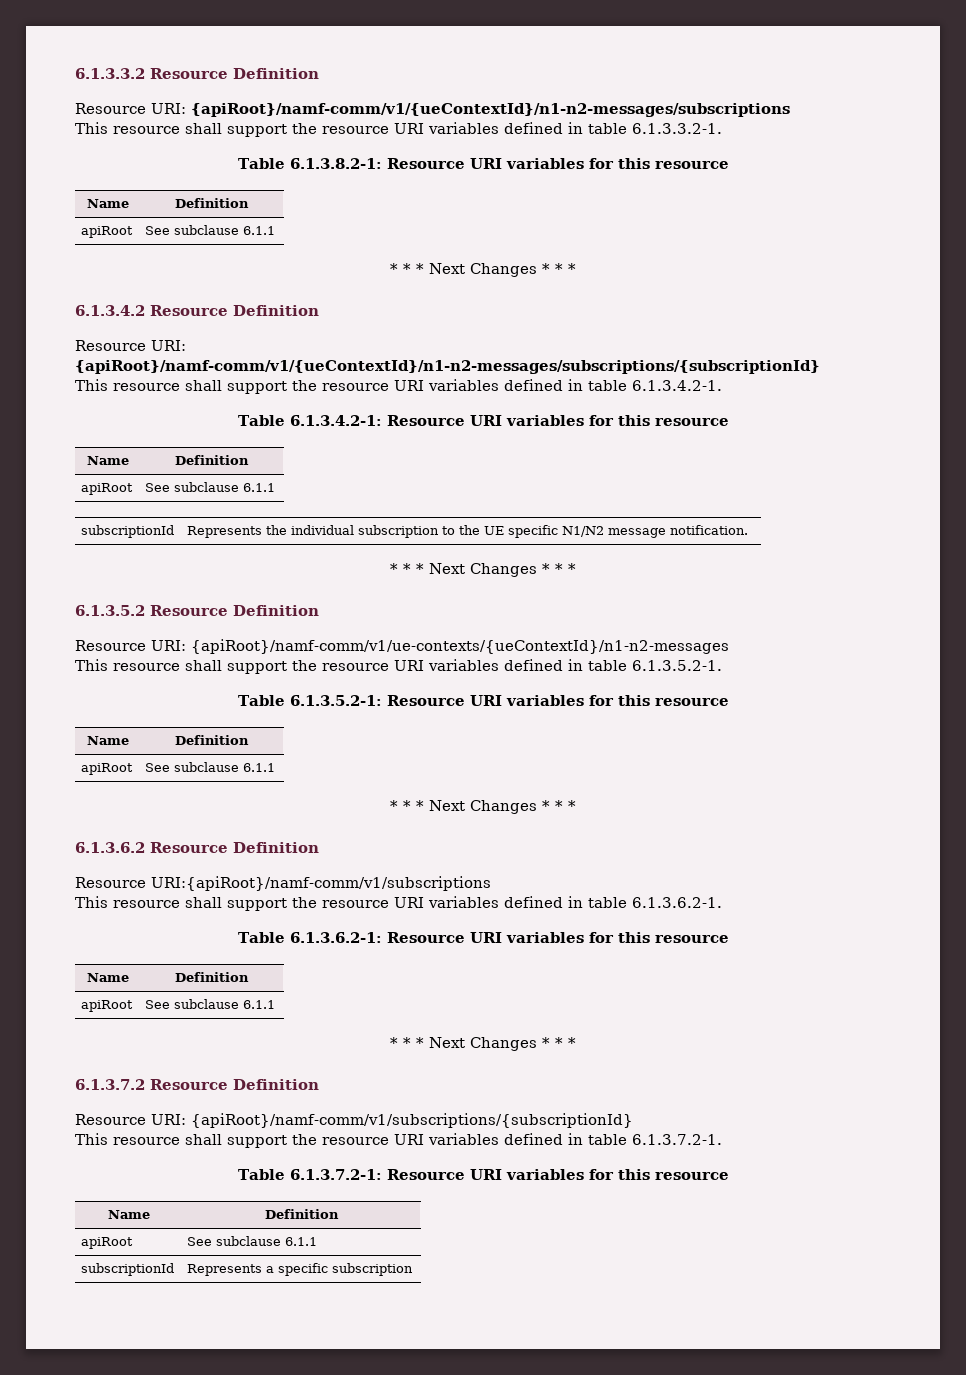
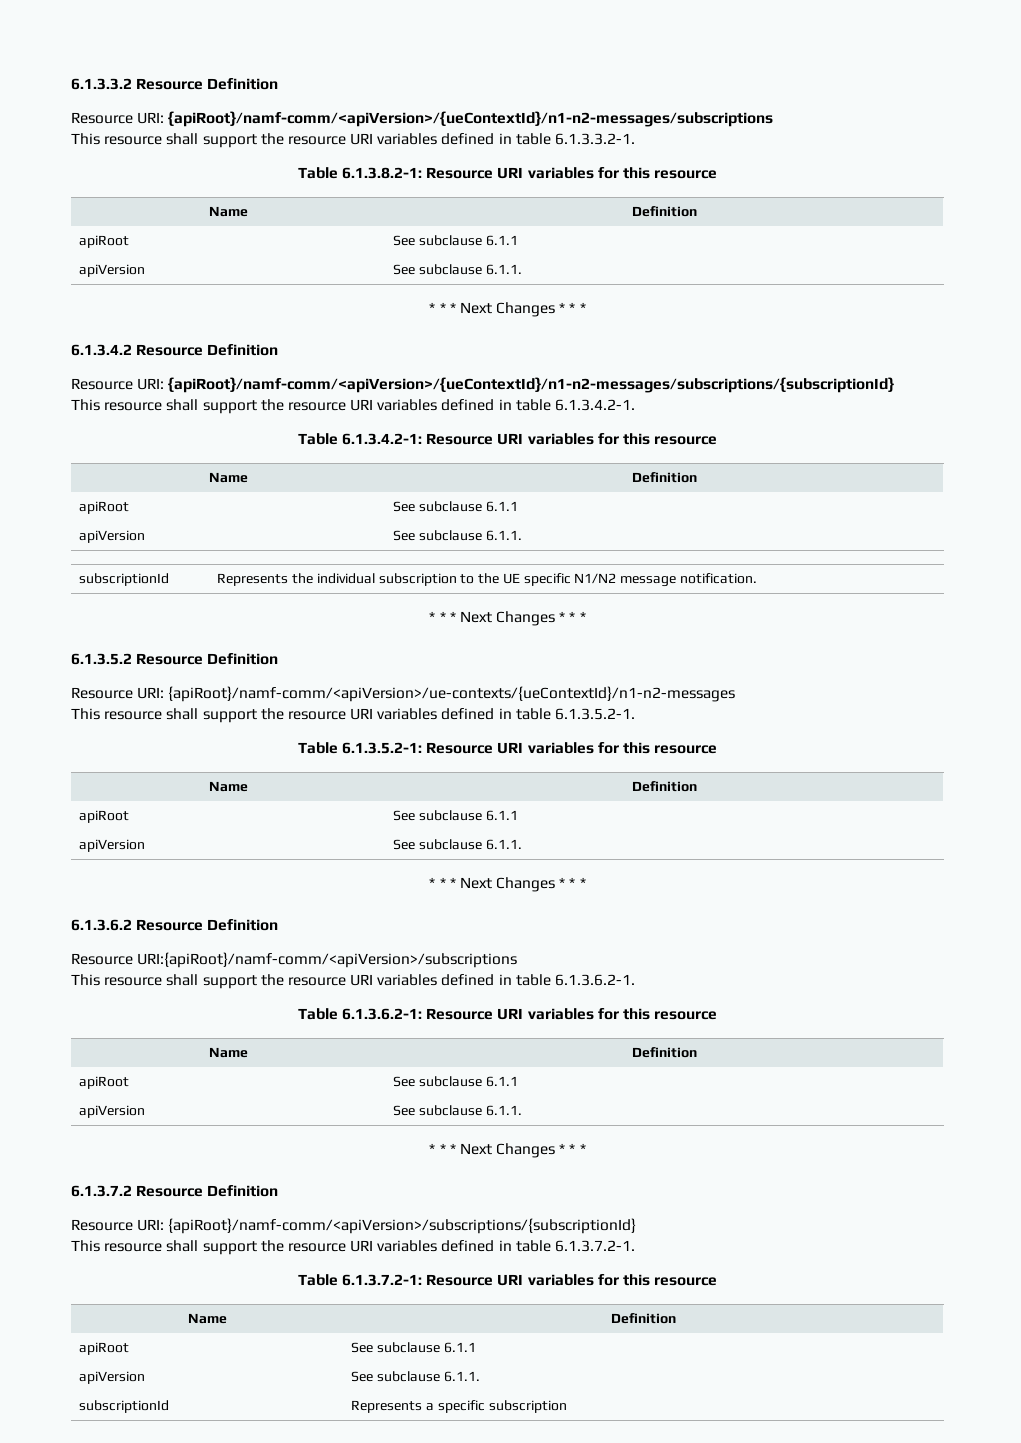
[191,103,790,117] {apiRoot}/namf-comm/v1/{ueContextId}/n1-n2-messages/subscriptions -> [168,111,774,127] {apiRoot}/namf-comm/<apiVersion>/{ueContextId}/n1-n2-messages/subscriptions
(276, 230) none -> [79,264,146,277] [393,264,522,275] // apiVersion | See subclause 6.1.1.
[75,360,820,374] {apiRoot}/namf-comm/v1/{ueContextId}/n1-n2-messages/subscriptions/{subscriptionId} -> [168,377,895,393] {apiRoot}/namf-comm/<apiVersion>/{ueContextId}/n1-n2-messages/subscriptions/{subscriptionId}
(276, 487) none -> [79,530,146,543] [393,530,522,541] // apiVersion | See subclause 6.1.1.
[191,639,729,654] {apiRoot}/namf-comm/v1/ue-contexts/{ueContextId}/n1-n2-messages -> [168,686,736,702] {apiRoot}/namf-comm/<apiVersion>/ue-contexts/{ueContextId}/n1-n2-messages
(276, 767) none -> [79,839,146,852] [393,839,522,850] // apiVersion | See subclause 6.1.1.
[151,876,491,891] URI:{apiRoot}/namf-comm/v1/subscriptions -> [137,952,518,968] URI:{apiRoot}/namf-comm/<apiVersion>/subscriptions
(276, 1004) none -> [79,1105,146,1118] [393,1105,522,1116] // apiVersion | See subclause 6.1.1.
[191,1113,633,1128] {apiRoot}/namf-comm/v1/subscriptions/{subscriptionId} -> [168,1218,637,1234] {apiRoot}/namf-comm/<apiVersion>/subscriptions/{subscriptionId}
(318, 1241) none -> [79,1371,146,1384] [351,1371,480,1382] // apiVersion | See subclause 6.1.1.

